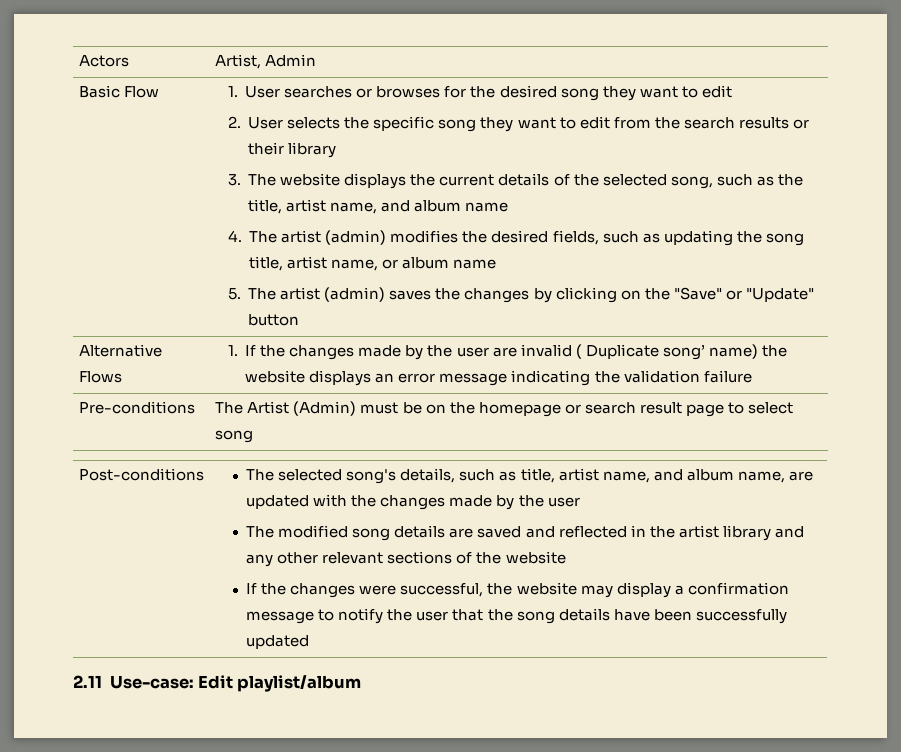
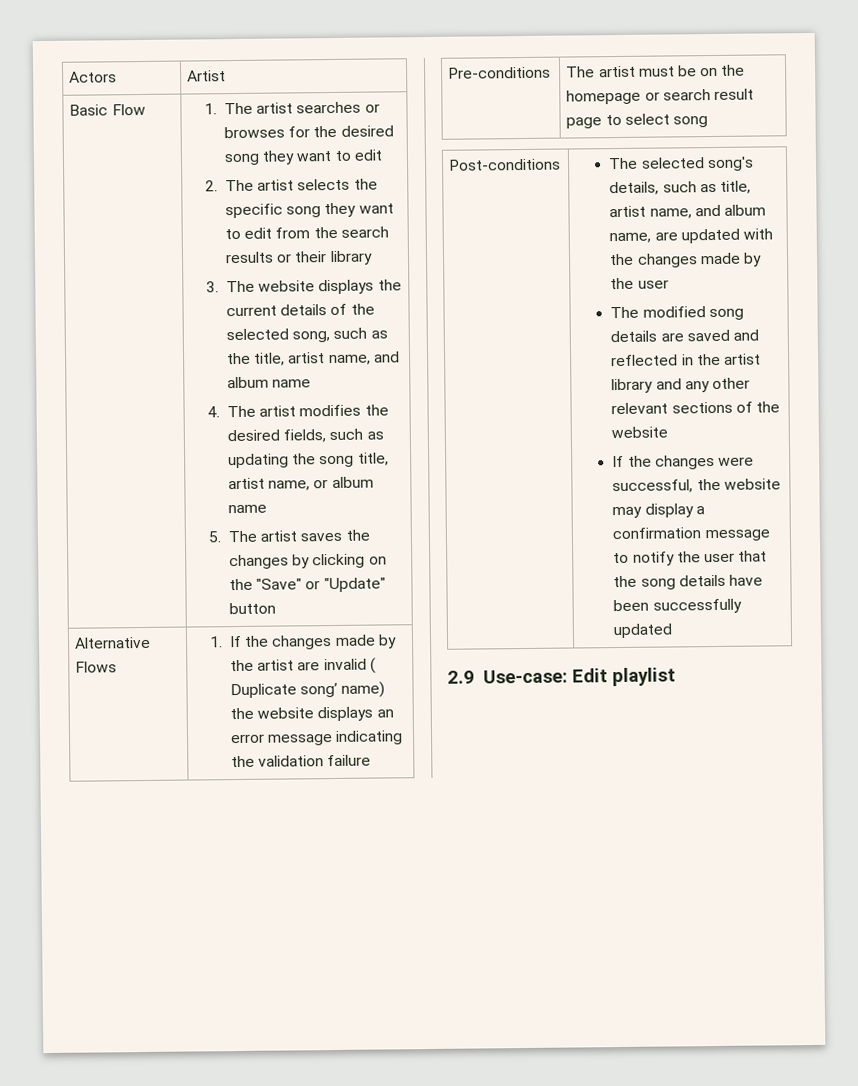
[215,54,317,69] Artist, Admin -> [187,70,227,82] Artist
[245,86,281,98] User -> [224,102,294,115] The artist
[248,117,284,129] User -> [225,179,295,192] The artist
[325,230,387,245] (admin) -> (297, 411) none
[324,287,386,302] (admin) -> (298, 536) none
[456,347,489,357] user -> [257,659,295,671] artist
[247,401,357,416] Artist (Admin) -> [598,65,636,78] artist
[73,675,102,688] 2.11 -> [447,670,475,684] 2.9
[237,675,362,692] playlist/album -> [611,667,676,687] playlist

